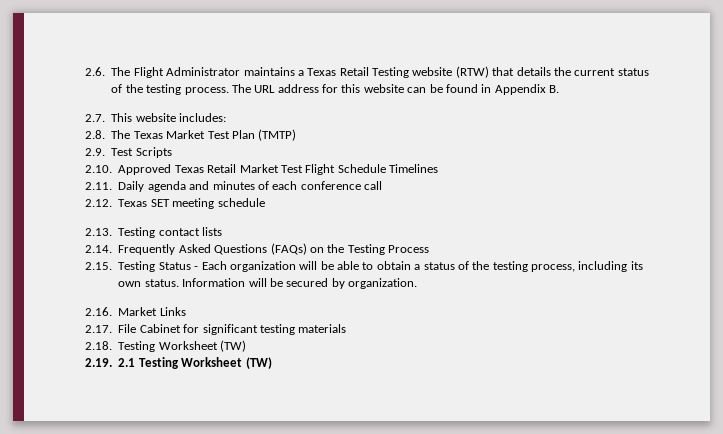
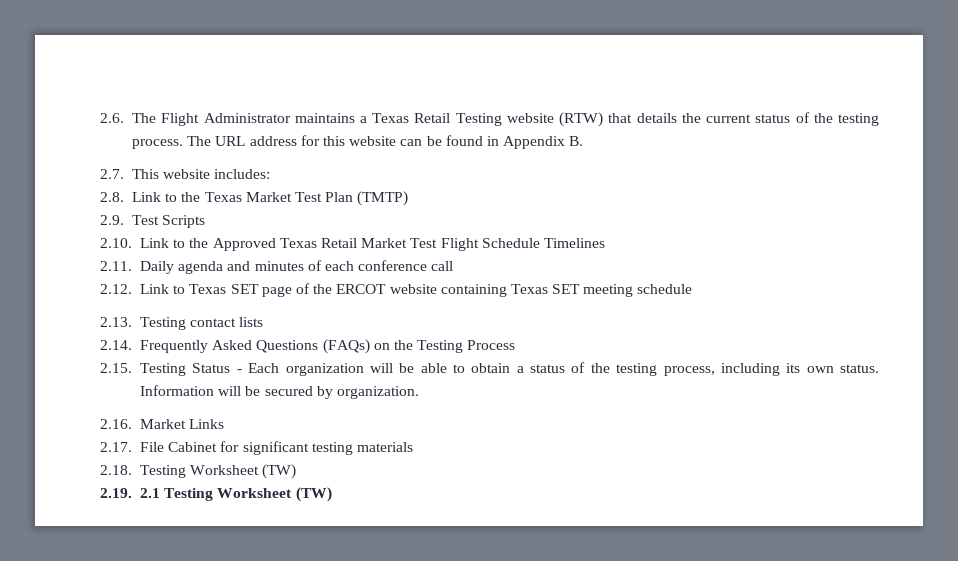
[111,130,131,139] The -> [132,192,201,202] Link to the
(113, 169) none -> [140,238,209,248] Link to the
(113, 203) none -> [140,283,507,297] Link to Texas SET page of the ERCOT website containing

